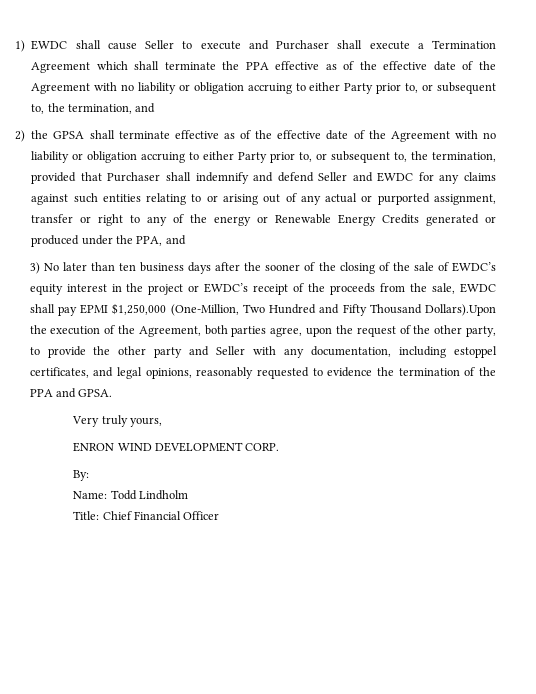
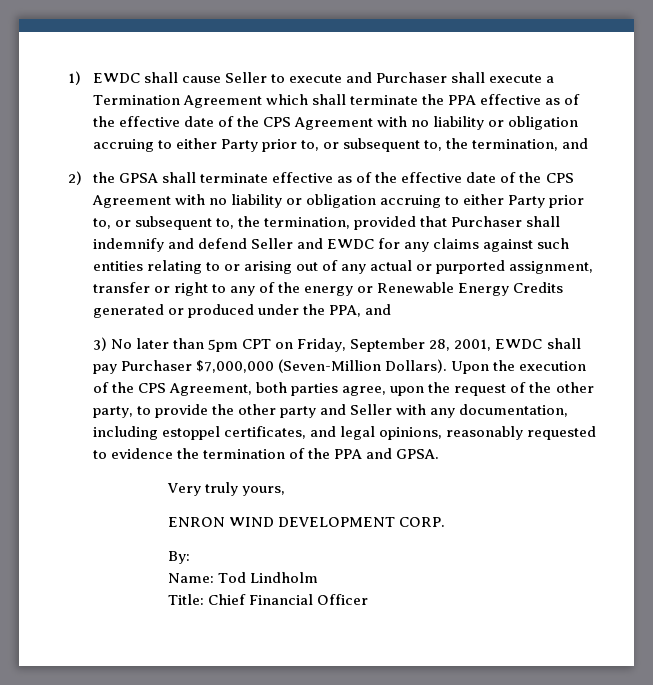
(497, 65) none -> [263,117,292,127] CPS
(386, 134) none -> [545,173,574,183] CPS
[118,262,497,274] [29,283,496,295] [29,303,497,316] ten business days after the sooner of the closing of the sale of EWDC’s equity interest in the project or EWDC’s receipt of the proceeds from the sale, EWDC shall pay EPMI $1,250,000 (One-Million, Two Hundred and Fifty Thousand Dollars).Upon -> [208,338,581,352] [92,359,490,374] 5pm CPT on Friday, September 28, 2001, EWDC shall pay Purchaser $7,000,000 (Seven-Million Dollars). Upon
(136, 329) none -> [138,383,167,393] CPS
[110,490,137,500] Todd -> [217,572,246,583] Tod

